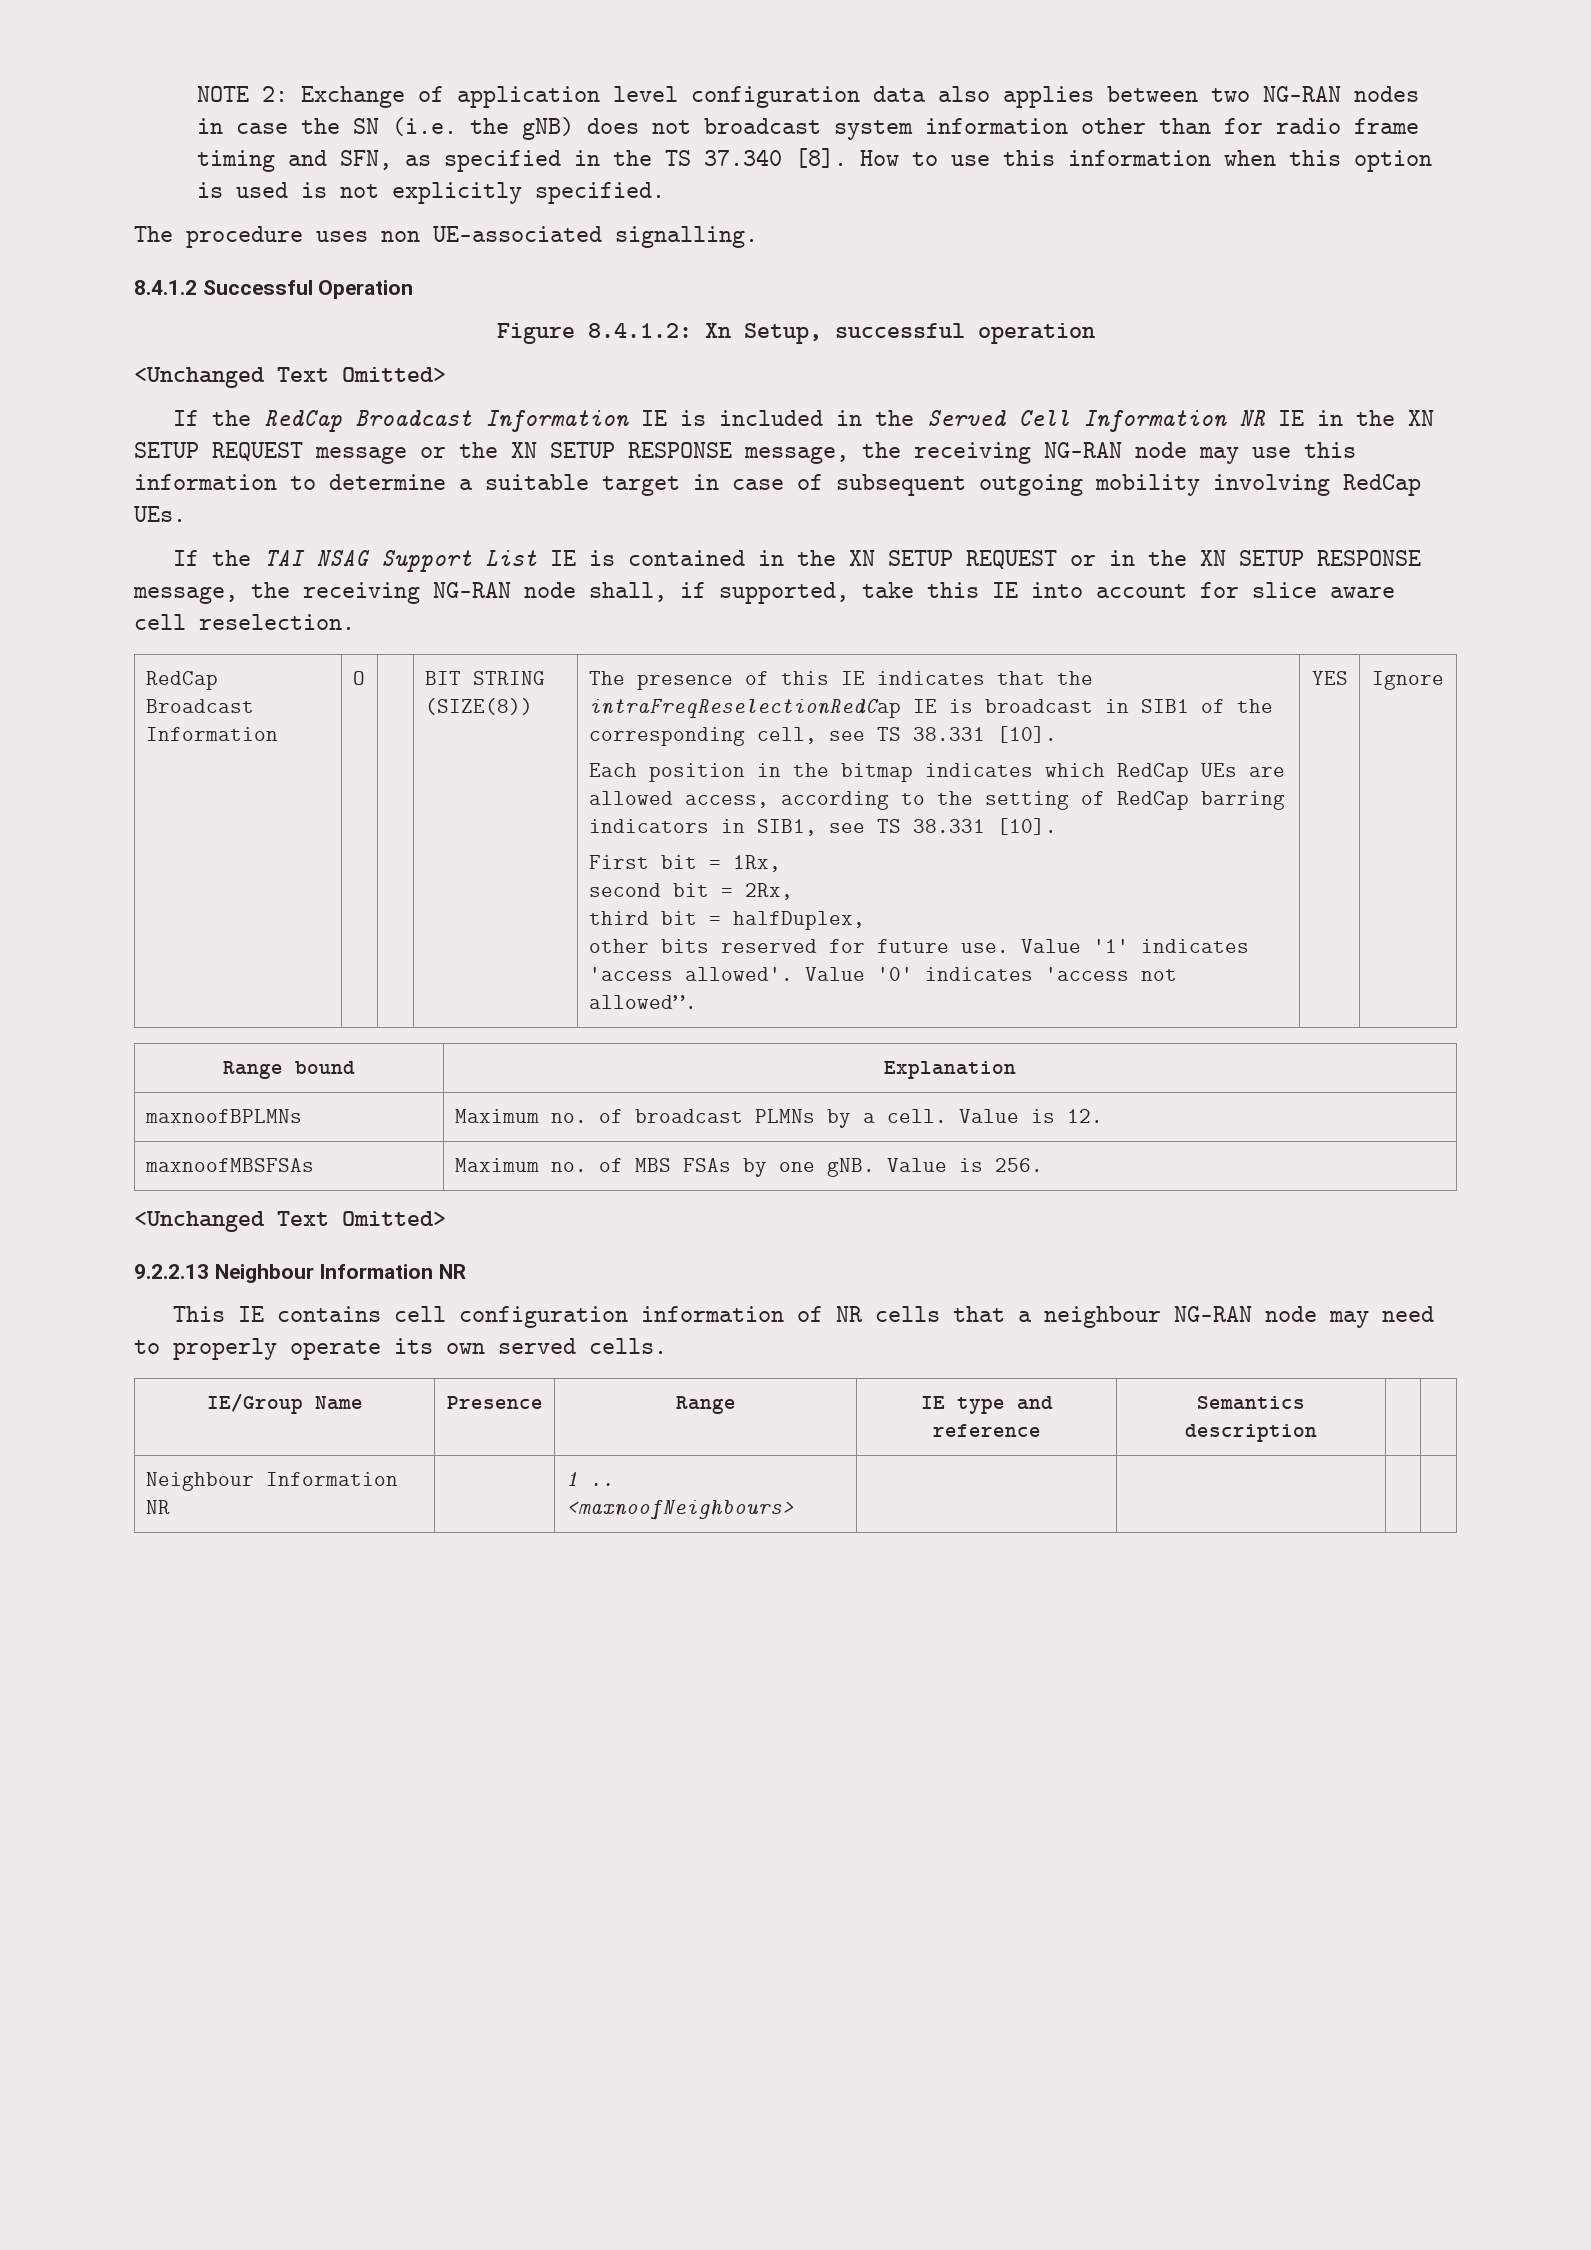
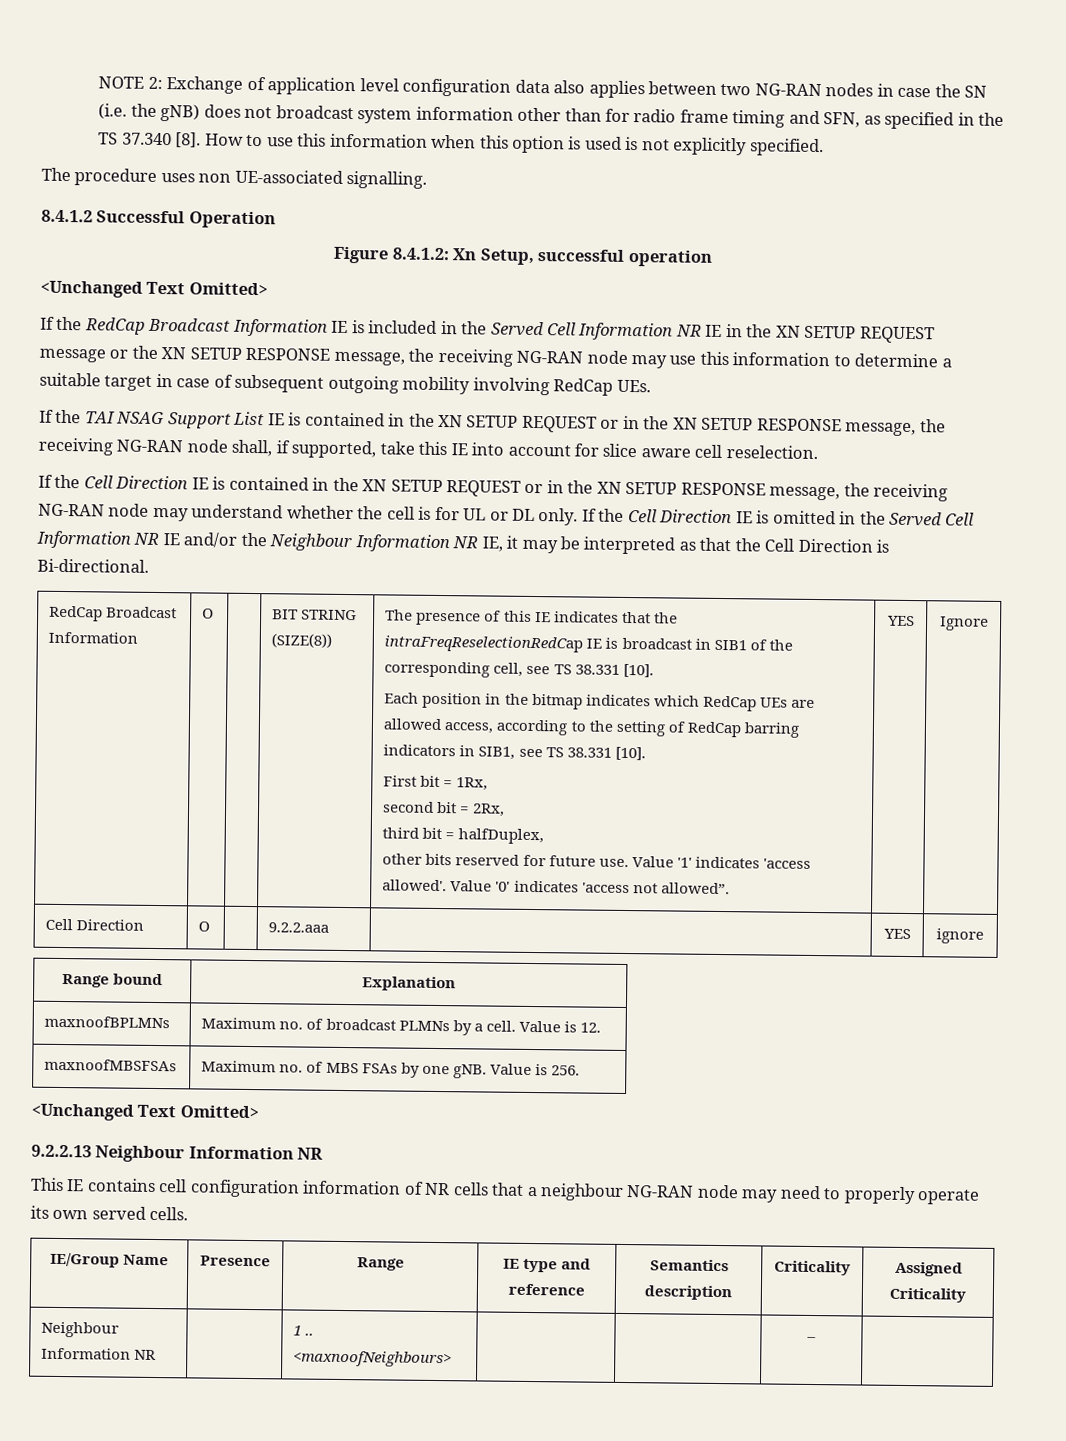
(355, 622) none -> [38,474,949,502] [38,503,975,527] [36,530,890,555] [37,558,149,573] // If the Cell Direction IE is contained in the XN SETUP REQUEST or in the XN SETUP RESPONSE message, the receiving NG-RAN node may understand whether the cell is for UL or DL only. If the Cell Direction IE is omitted in the Served Cell Information NR IE and/or the Neighbour Information NR IE, it may be interpreted as that the Cell Direction is Bi-directional.
(1444, 680) none -> [45,918,145,931] [198,921,211,932] [268,922,330,933] [882,928,911,940] [936,928,984,944] // Cell Direction | O | | 9.2.2.aaa | | YES | ignore
(1317, 1433) | -> [774,1260,851,1276] [894,1261,963,1277] [889,1287,966,1303] Criticality | Assigned Criticality
(794, 1510) none -> [806,1336,816,1342] –

